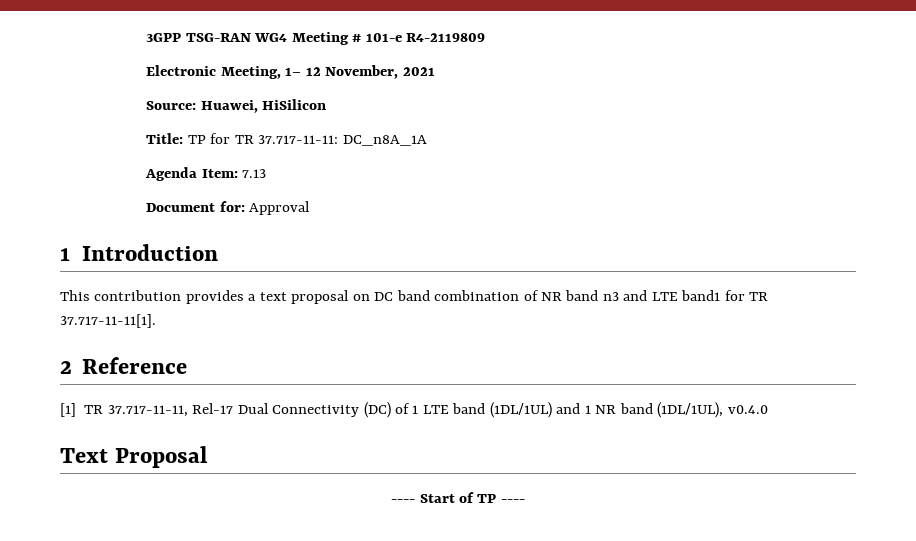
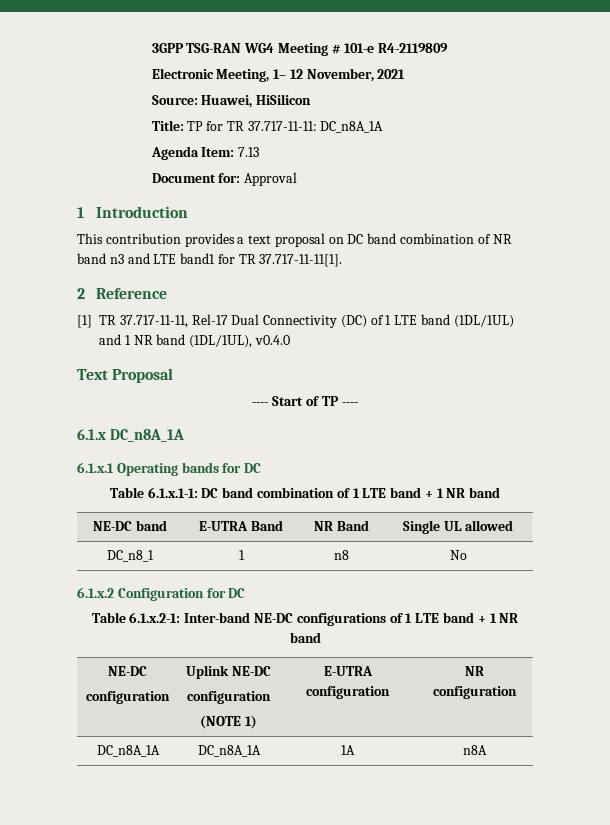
(525, 501) none -> [77,429,184,442] [77,462,262,476] [109,487,501,498] [93,520,167,531] [199,520,283,531] [314,520,369,531] [402,520,514,534] [107,550,154,562] [238,550,245,560] [334,550,349,560] [449,550,467,560] [77,587,246,601] [91,612,519,626] [289,632,321,643] [108,666,147,676] [86,691,170,704] [186,665,271,679] [187,691,271,704] [200,715,257,729] [323,666,373,676] [306,686,390,699] [464,666,484,676] [432,686,517,699] [96,745,160,757] [197,745,261,757] [341,745,355,755] [462,745,487,755] // 6.1.x DC_n8A_1A // 6.1.x.1 Operating bands for DC // Table 6.1.x.1-1: DC band combination of 1 LTE band + 1 NR band // NE-DC band | E-UTRA Band | NR Band | Single UL allowed // DC_n8_1 | 1 | n8 | No // 6.1.x.2 Configuration for DC // Table 6.1.x.2-1: Inter-band NE-DC configurations of 1 LTE band + 1 NR band // NE-DC // configuration | Uplink NE-DC // configuration // (NOTE 1) | E-UTRA configuration | NR configuration // DC_n8A_1A | DC_n8A_1A | 1A | n8A

